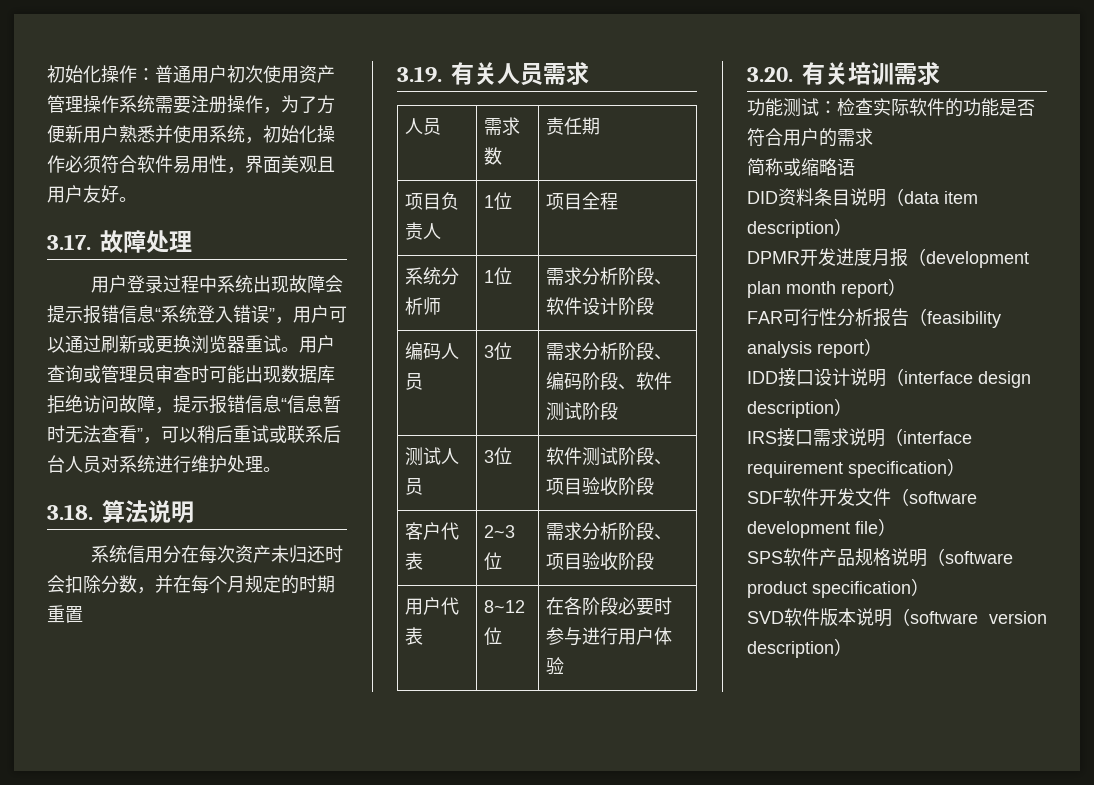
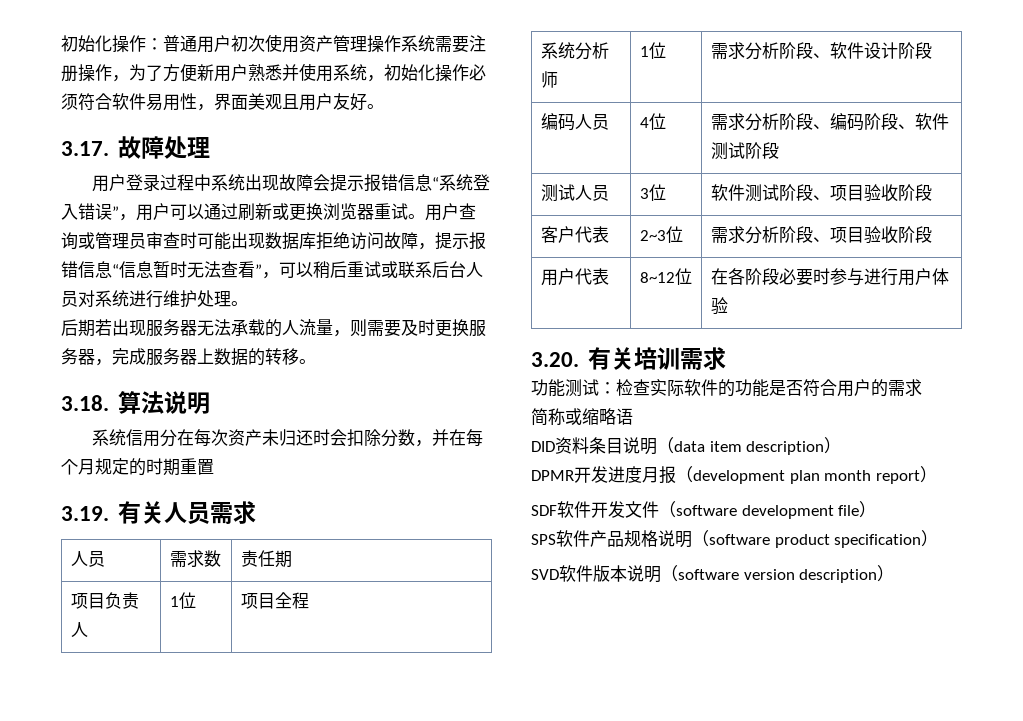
(281, 469) none -> [61,319,486,337] [61,348,316,366] // 后期若出现服务器无法承载的人流量，则需要及时更换服务器，完成服务器上数据的转移。
[484,345,495,358] 3 -> [639,117,649,128] 4
[747,308,1001,328] [747,338,882,358] [747,368,1031,388] [747,398,852,418] [747,428,972,447] [747,458,965,478] // FAR可行性分析报告（feasibility analysis report） // IDD接口设计说明（interface design description） // IRS接口需求说明（interface requirement specification） -> (937, 474) none

